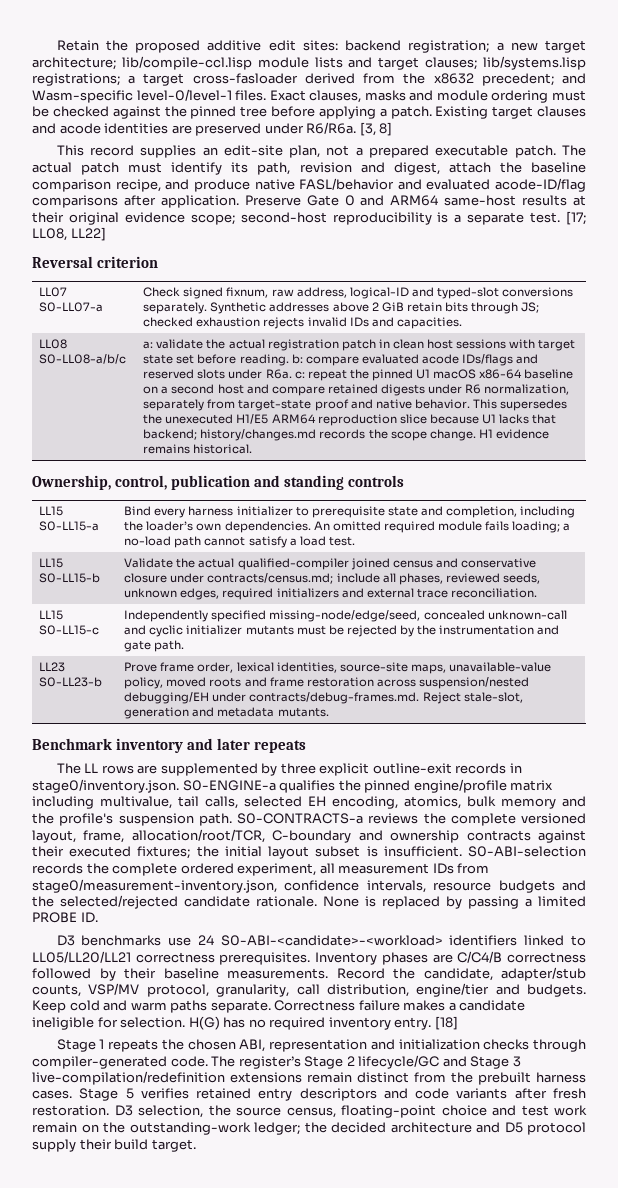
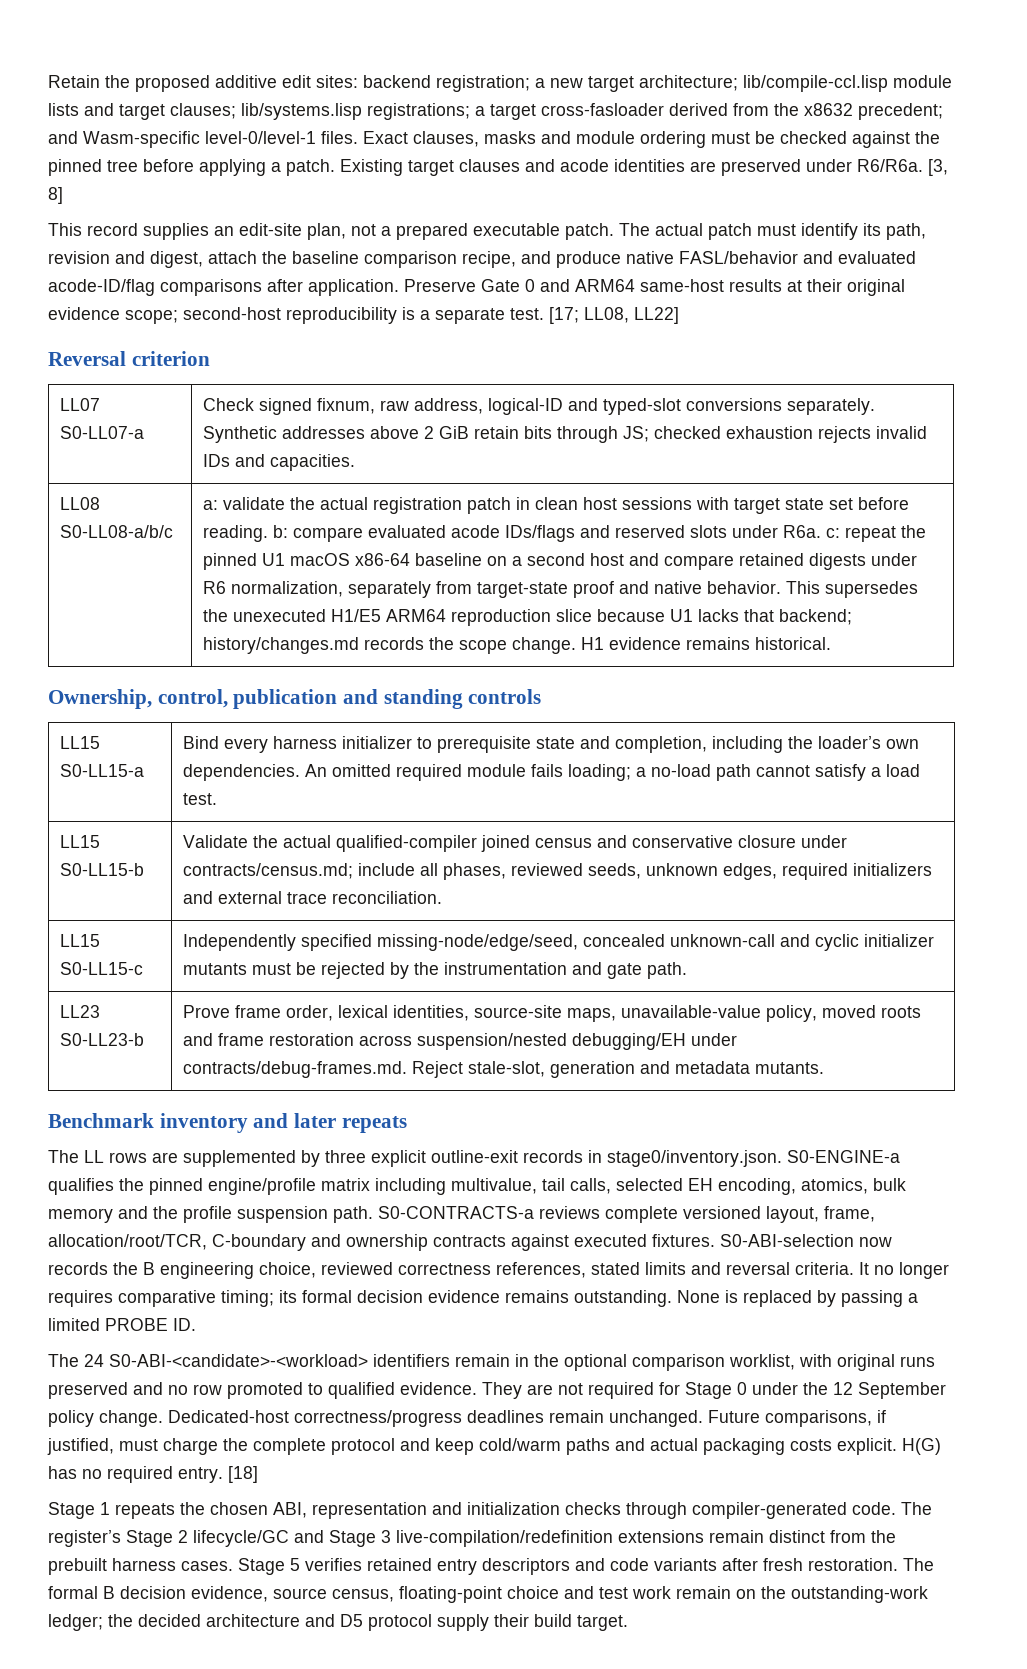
[59,813,114,826] profile's -> [183,1206,232,1223] profile
[423,813,446,824] the -> (600, 1212) none
[32,846,586,859] [32,863,490,876] [32,879,587,893] [32,895,317,909] their executed fixtures; the initial layout subset is insufficient. S0-ABI-selection records the complete ordered experiment, all measurement IDs from stage0/measurement-inventory.json, confidence intervals, resource budgets and the selected/rejected candidate rationale. -> [574,1234,892,1247] [48,1262,949,1279] [48,1290,672,1307] executed fixtures. S0-ABI-selection now records the B engineering choice, reviewed correctness references, stated limits and reversal criteria. It no longer requires comparative timing; its formal decision evidence remains outstanding.
[56,935,586,946] [32,951,586,965] [32,967,586,981] [32,983,586,997] [32,1000,526,1013] [32,1017,186,1030] D3 benchmarks use 24 S0-ABI-<candidate>-<workload> identifiers linked to LL05/LL20/LL21 correctness prerequisites. Inventory phases are C/C4/B correctness followed by their baseline measurements. Record the candidate, adapter/stub counts, VSP/MV protocol, granularity, call distribution, engine/tier and budgets. Keep cold and warm paths separate. Correctness failure makes a candidate ineligible for selection. -> [48,1354,935,1371] [48,1382,946,1399] [48,1410,886,1427] [47,1438,897,1455] The 24 S0-ABI-<candidate>-<workload> identifiers remain in the optional comparison worklist, with original runs preserved and no row promoted to qualified evidence. They are not required for Stage 0 under the 12 September policy change. Dedicated-host correctness/progress deadlines remain unchanged. Future comparisons, if justified, must charge the complete protocol and keep cold/warm paths and actual packaging costs explicit.
[328,1017,391,1030] inventory -> (173, 1474) none
[114,1105,231,1118] D3 selection, the -> [903,1558,934,1571] [48,1586,268,1602] The formal B decision evidence,

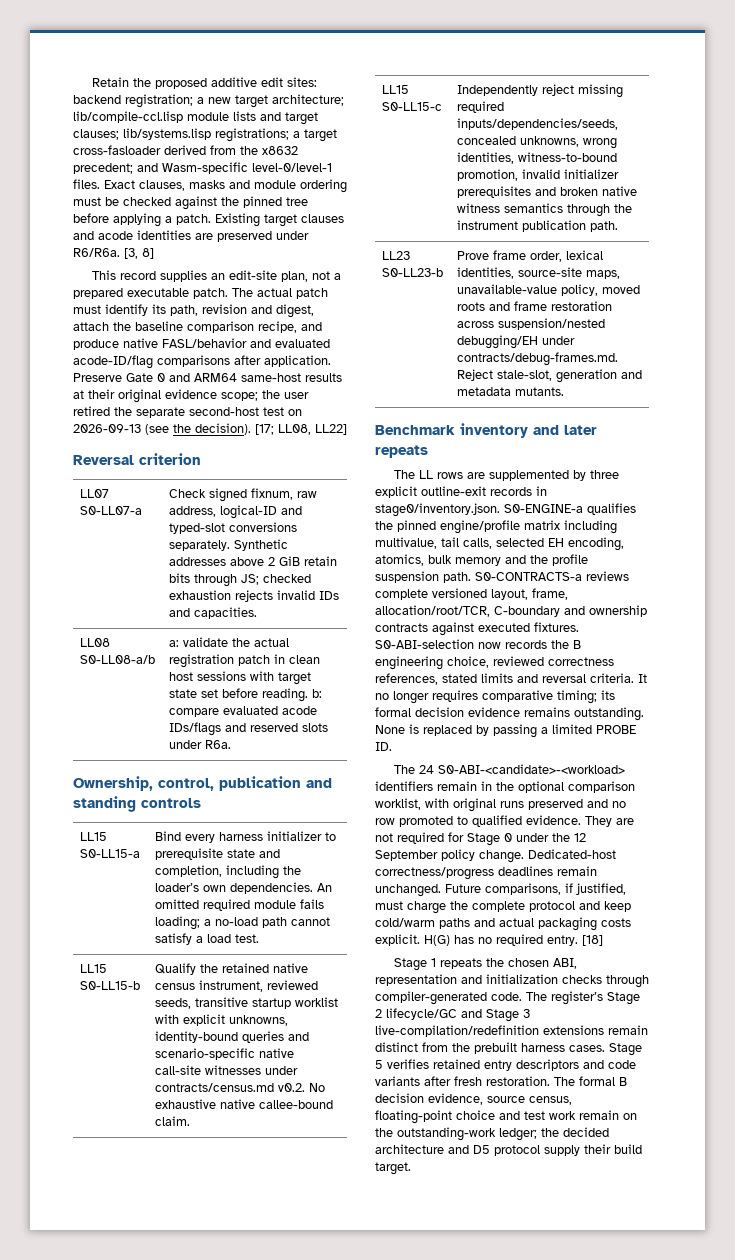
[183,307,544,324] second-host reproducibility is a separate test. -> [262,390,309,399] [73,406,302,418] [73,423,251,435] the user retired the separate second-host test on 2026-09-13 (see the decision).
[60,525,174,538] S0-LL08-a/b/c -> [79,655,155,664] S0-LL08-a/b
[826,525,927,542] [203,553,918,570] [203,581,919,598] [203,609,853,626] [203,637,832,654] c: repeat the pinned U1 macOS x86-64 baseline on a second host and compare retained digests under R6 normalization, separately from target-state proof and native behavior. This supersedes the unexecuted H1/E5 ARM64 reproduction slice because U1 lacks that backend; history/changes.md records the scope change. H1 evidence remains historical. -> (231, 744) none
[183,835,848,852] [183,863,933,880] [183,891,443,904] [60,934,101,947] [60,962,144,975] [183,934,935,951] [183,962,643,979] Validate the actual qualified-compiler joined census and conservative closure under contracts/census.md; include all phases, reviewed seeds, unknown edges, required initializers and external trace reconciliation. // LL15 S0-LL15-c | Independently specified missing-node/edge/seed, concealed unknown-call and cyclic initializer mutants must be rejected by the instrumentation and gate -> [154,963,308,975] [154,980,318,992] [154,997,338,1009] [154,1014,288,1026] [154,1031,309,1043] [154,1048,294,1060] [154,1065,298,1075] [154,1083,325,1092] [154,1099,333,1109] [154,1116,190,1126] [381,85,409,94] [381,102,442,111] [456,84,623,98] [456,101,504,113] [456,118,618,130] [456,136,617,149] [456,152,617,164] [456,169,619,181] [456,186,637,198] [456,203,632,217] [456,220,586,232] Qualify the retained native census instrument, reviewed seeds, transitive startup worklist with explicit unknowns, identity-bound queries and scenario-specific native call-site witnesses under contracts/census.md v0.2. No exhaustive native callee-bound claim. // LL15 S0-LL15-c | Independently reject missing required inputs/dependencies/seeds, concealed unknowns, wrong identities, witness-to-bound promotion, invalid initializer prerequisites and broken native witness semantics through the instrument publication

